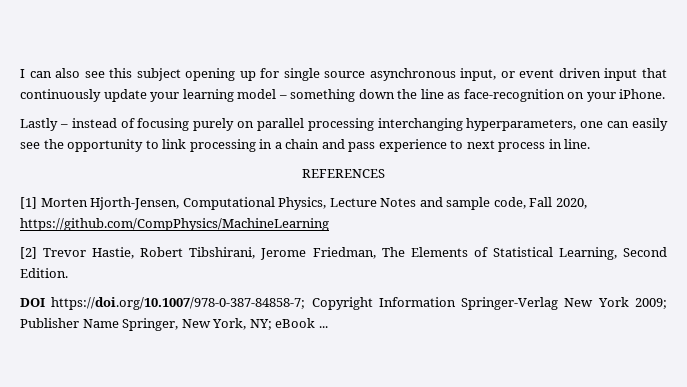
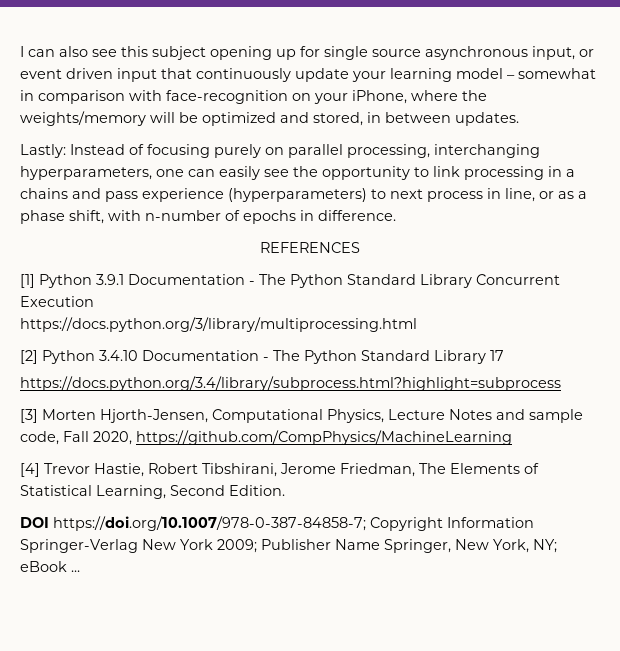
[290,89,666,102] [20,118,117,131] something down the line as face-recognition on your iPhone. // Lastly – instead -> [518,68,596,79] [20,90,487,104] [20,111,519,126] [20,144,125,158] somewhat in comparison with face-recognition on your iPhone, where the weights/memory will be optimized and stored, in between updates. // Lastly: Instead
[307,118,374,131] processing -> [347,144,430,158] processing,
[285,139,320,149] chain -> [20,188,68,199] chains
(447, 145) none -> [228,188,367,202] (hyperparameters)
[564,139,591,149] [302,169,385,178] [20,197,37,209] line. // REFERENCES // [1] -> [505,188,587,202] [20,210,396,224] [260,242,360,253] [20,274,560,288] [20,296,94,307] [20,317,417,332] [20,350,504,364] [20,376,561,391] [20,409,38,423] line, or as a phase shift, with n-number of epochs in difference. // REFERENCES // [1] Python 3.9.1 Documentation - The Python Standard Library Concurrent Execution // https://docs.python.org/3/library/multiprocessing.html // [2] Python 3.4.10 Documentation - The Python Standard Library 17 // https://docs.python.org/3.4/library/subprocess.html?highlight=subprocess // [3]
[20,247,37,259] [2] -> [20,463,40,477] [4]

